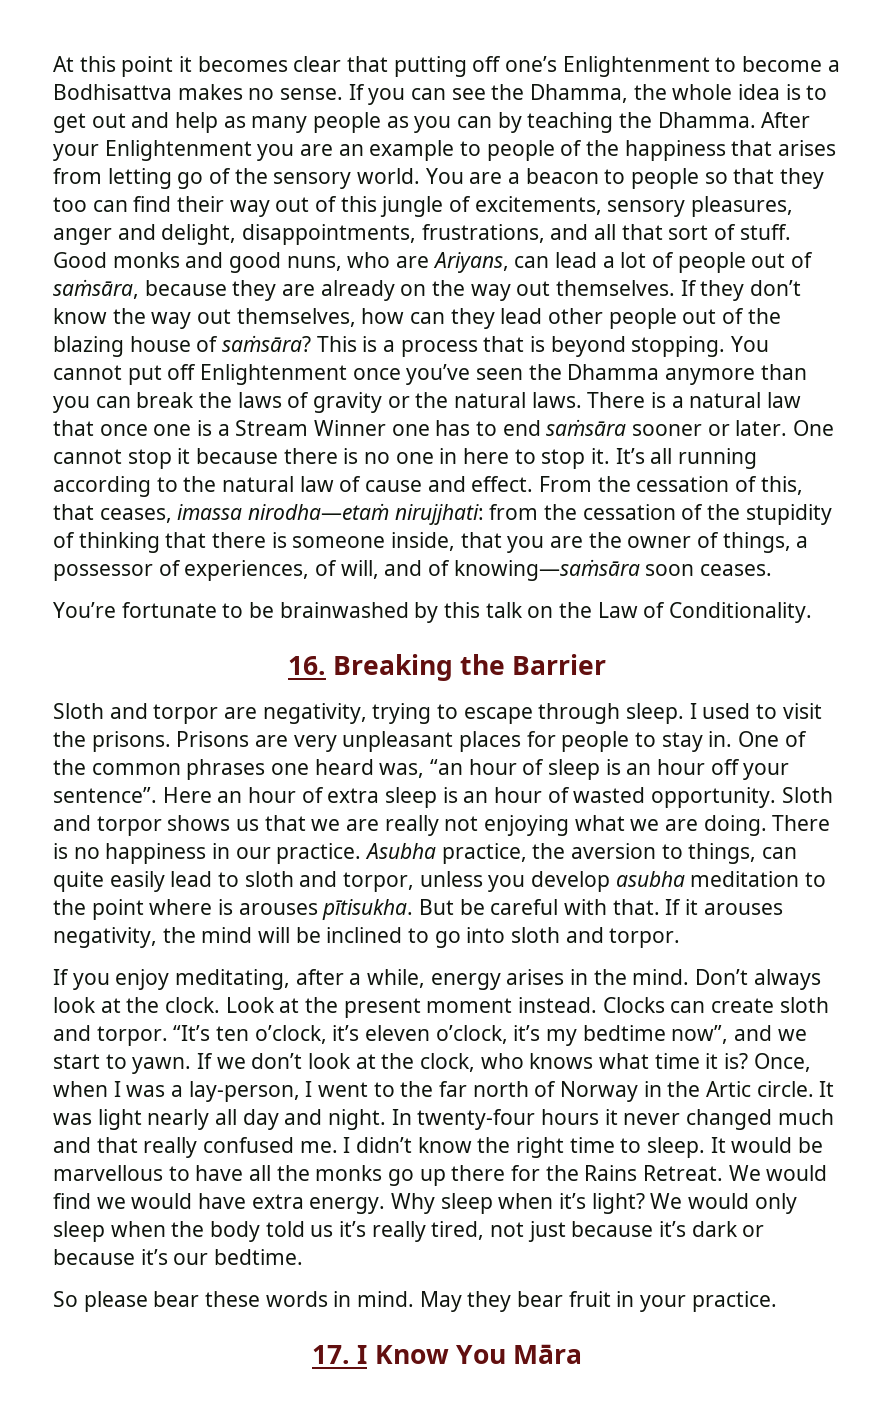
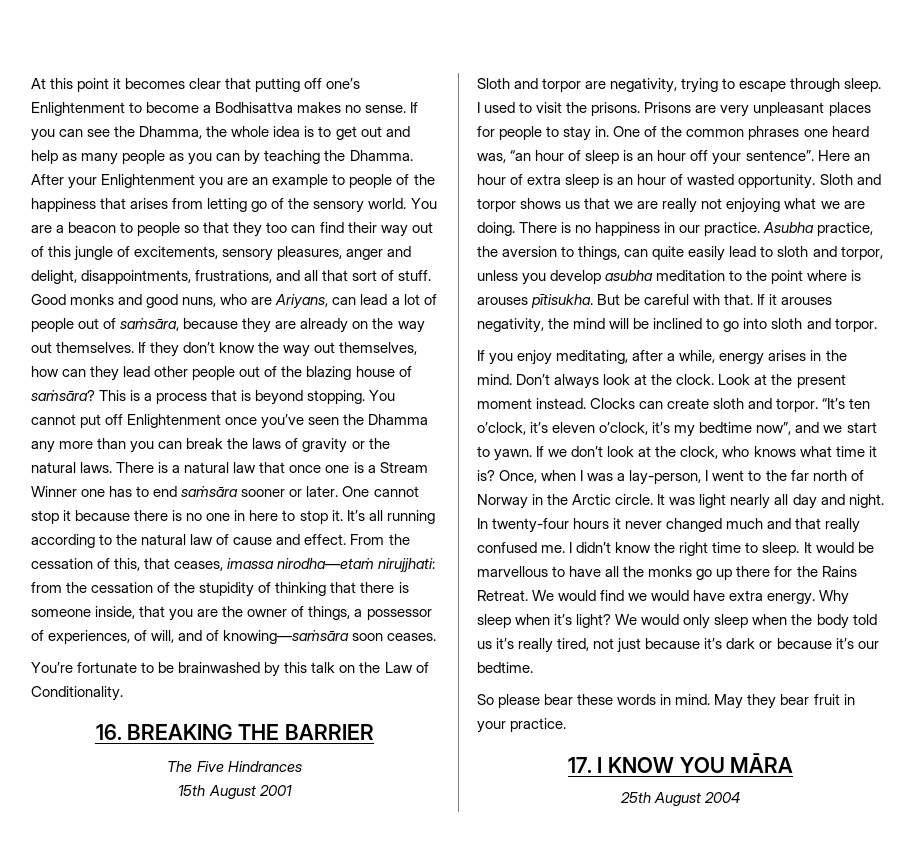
[665,368,756,385] anymore -> [31,441,94,453] any more
[332,654,607,681] Breaking the Barrier -> [127,724,374,740] [167,761,302,772] [178,785,292,799] BREAKING THE BARRIER // The Five Hindrances // 15th August 2001
[706,1081,752,1097] Artic -> [572,494,612,505] Arctic
[374,1344,582,1364] Know You Māra -> [608,753,794,773] [619,792,741,806] KNOW YOU MĀRA // 25th August 2004

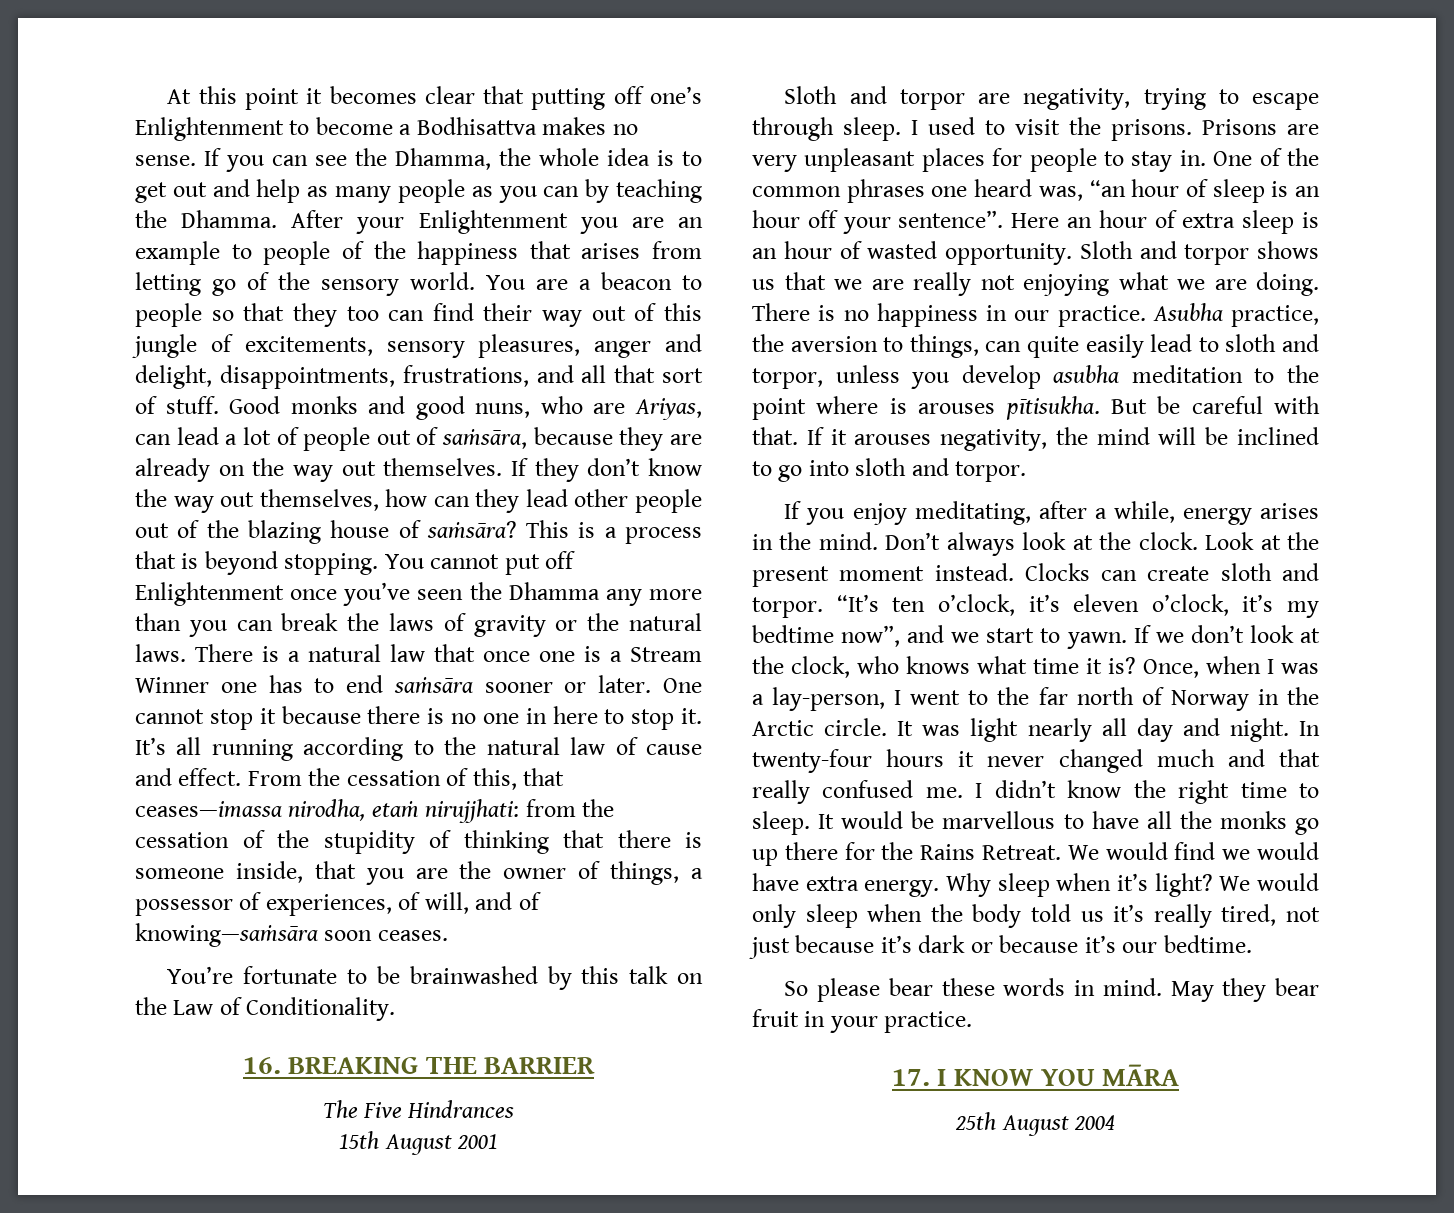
[275,294,329,309] Ariyans, -> [634,398,702,420] Ariyas,
[174,558,375,571] ceases, imassa nirodha—etaṁ -> [135,799,419,821] ceases—imassa nirodha, etaṁ

